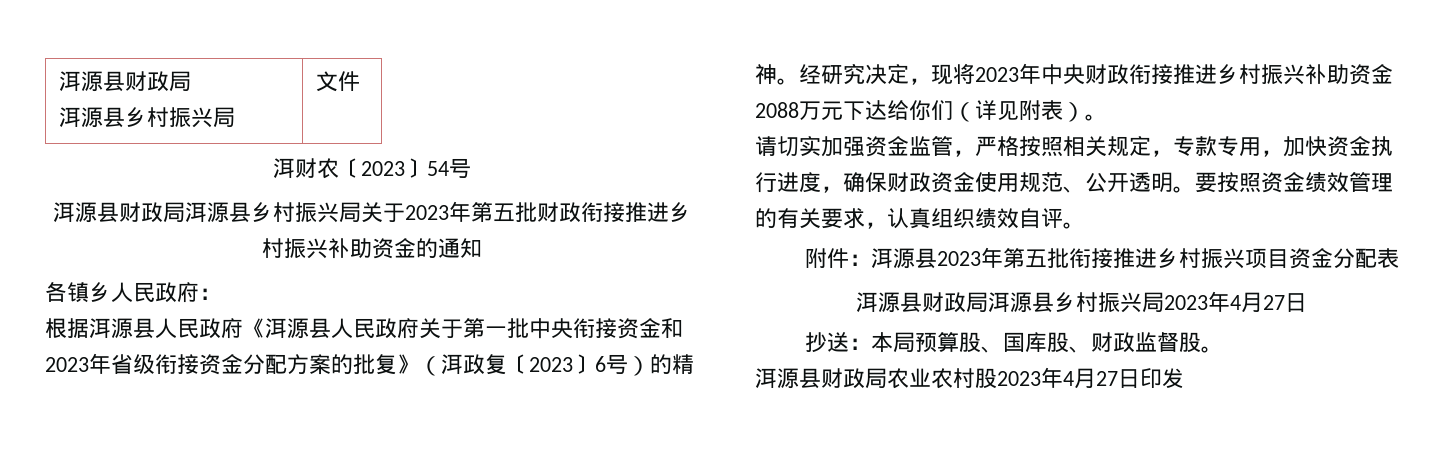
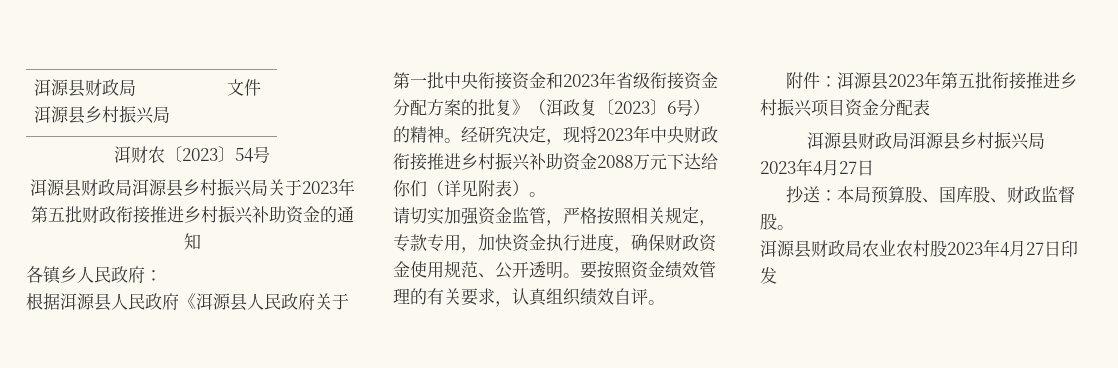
(1164, 302) none -> (1045, 140) //

